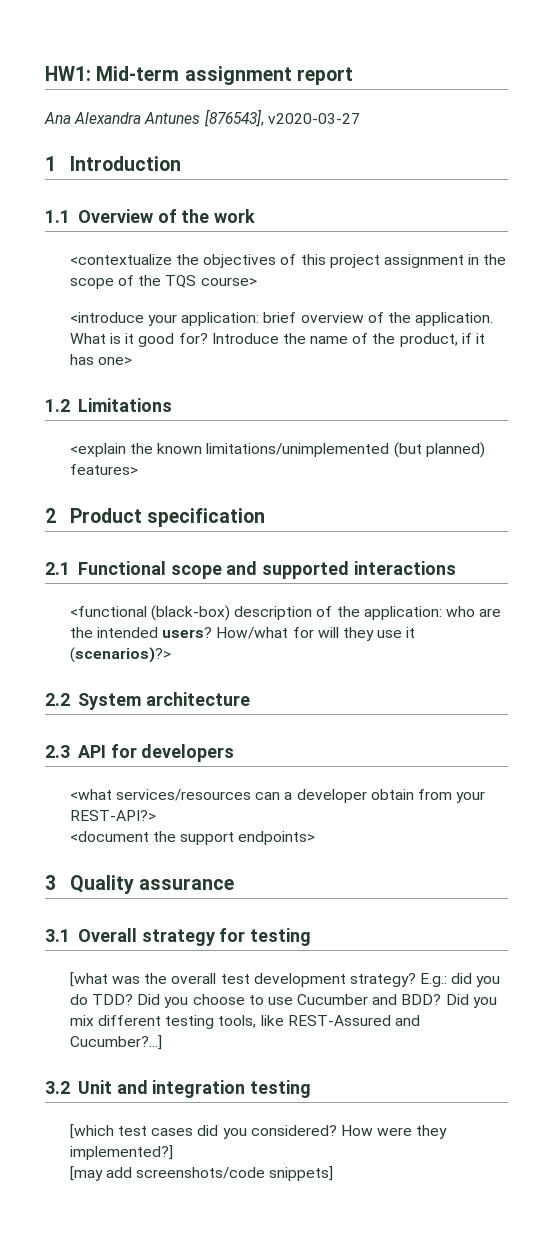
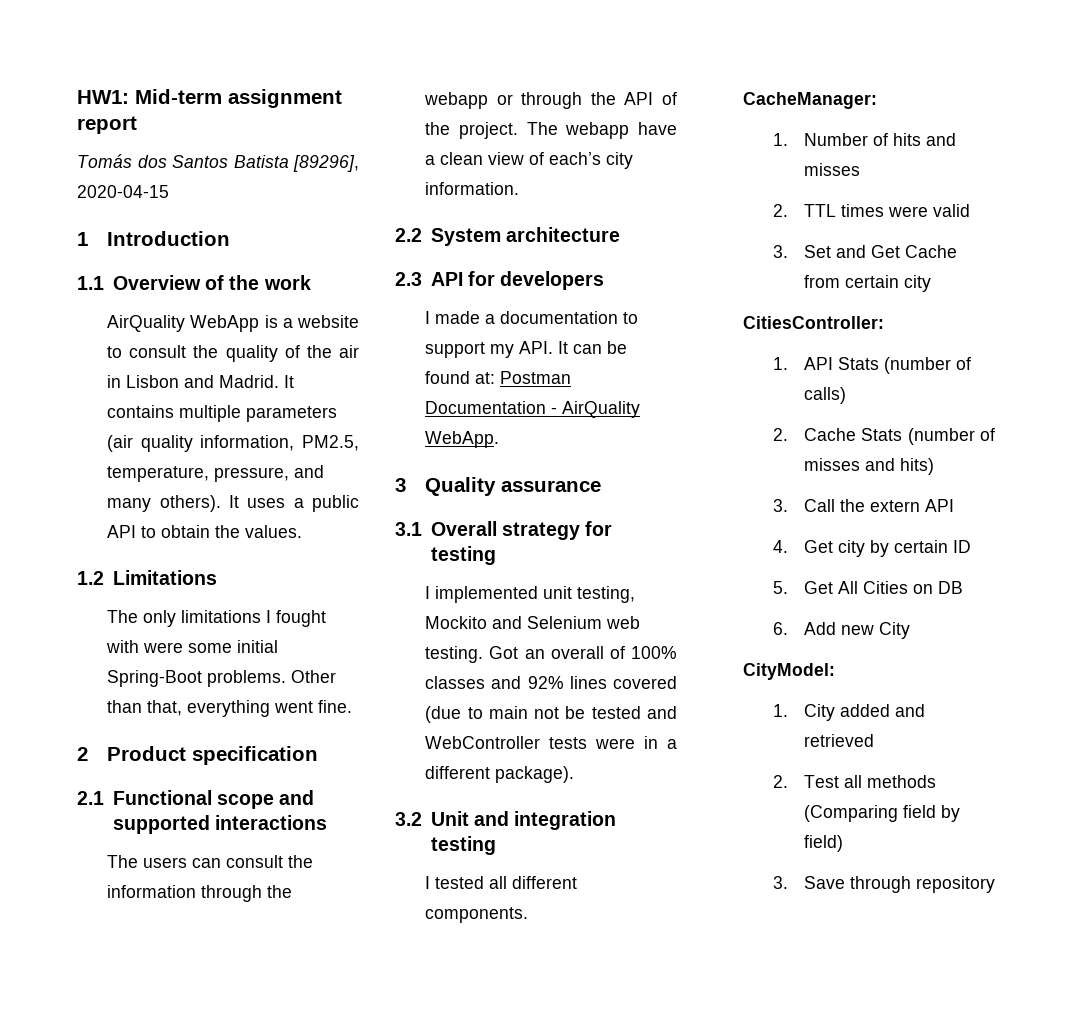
[44,109,360,127] Ana Alexandra Antunes [876543], v2020-03-27 -> [77,154,359,172] [77,185,169,198] Tomás dos Santos Batista [89296], 2020-04-15
[69,254,507,268] [69,275,257,289] [69,312,494,326] [69,333,485,347] [69,354,132,365] [45,398,172,412] [69,442,485,458] [69,464,138,475] <contextualize the objectives of this project assignment in the scope of the TQS course> // <introduce your application: brief overview of the application. What is it good for? Introduce the name of the product, if it has one> // 1.2 Limitations // <explain the known limitations/unimplemented (but planned) features> -> [107,315,359,332] [107,345,359,362] [107,375,295,388] [107,405,338,422] [107,435,359,452] [107,465,325,482] [107,495,360,512] [107,525,303,538] [77,570,217,585] [107,610,327,627] [106,640,279,653] [107,670,337,687] [107,700,353,717] AirQuality WebApp is a website to consult the quality of the air in Lisbon and Madrid. It contains multiple parameters (air quality information, PM2.5, temperature, pressure, and many others). It uses a public API to obtain the values. // 1.2 Limitations // The only limitations I fought with were some initial Spring-Boot problems. Other than that, everything went fine.
[69,605,502,621] [69,627,416,641] [69,647,171,663] <functional (black-box) description of the application: who are the intended users? How/what for will they use it (scenarios)?> -> [107,855,314,868] [107,885,293,902] [424,92,677,109] [425,122,677,139] [425,152,634,169] [425,182,520,195] The users can consult the information through the webapp or through the API of the project. The webapp have a clean view of each’s city information.
[69,789,486,803] [69,810,156,821] [69,831,316,845] <what services/resources can a developer obtain from your REST-API?> // <document the support endpoints> -> [425,311,639,324] [425,341,628,358] [425,371,572,384] [425,401,641,418] [425,431,500,448] I made a documentation to support my API. It can be found at: Postman Documentation - AirQuality WebApp.
[69,972,501,987] [69,994,497,1008] [69,1015,420,1029] [69,1035,162,1050] [what was the overall test development strategy? E.g.: did you do TDD? Did you choose to use Cucumber and BDD? Did you mix different testing tools, like REST-Assured and Cucumber?...] -> [425,586,636,603] [425,616,641,629] [425,646,677,663] [425,676,677,689] [425,706,677,723] [425,736,677,749] [425,766,575,783] I implemented unit testing, Mockito and Selenium web testing. Got an overall of 100% classes and 92% lines covered (due to main not be tested and WebController tests were in a different package).
[69,1124,448,1139] [69,1145,173,1160] [69,1166,334,1181] [which test cases did you considered? How were they implemented?] // [may add screenshots/code snippets] -> [425,876,578,889] [425,907,529,923] [743,92,878,109] [773,133,956,146] [803,163,860,176] [773,204,970,217] [773,245,957,258] [803,275,931,292] [743,316,885,329] [773,357,971,374] [803,387,846,404] [773,428,995,445] [803,458,934,475] [773,499,954,512] [773,540,971,557] [773,581,963,594] [773,622,910,639] [743,663,836,680] [773,704,925,721] [803,734,874,747] [773,775,936,788] [803,805,960,822] [803,835,843,852] [773,876,995,893] I tested all different components. // CacheManager: // 1. Number of hits and misses // 2. TTL times were valid // 3. Set and Get Cache from certain city // CitiesController: // 1. API Stats (number of calls) // 2. Cache Stats (number of misses and hits) // 3. Call the extern API // 4. Get city by certain ID // 5. Get All Cities on DB // 6. Add new City // CityModel: // 1. City added and retrieved // 2. Test all methods (Comparing field by field) // 3. Save through repository

